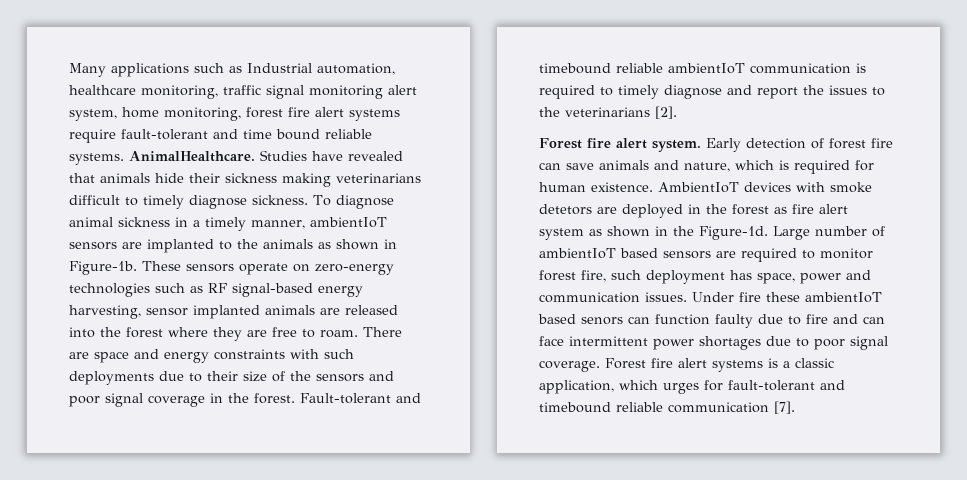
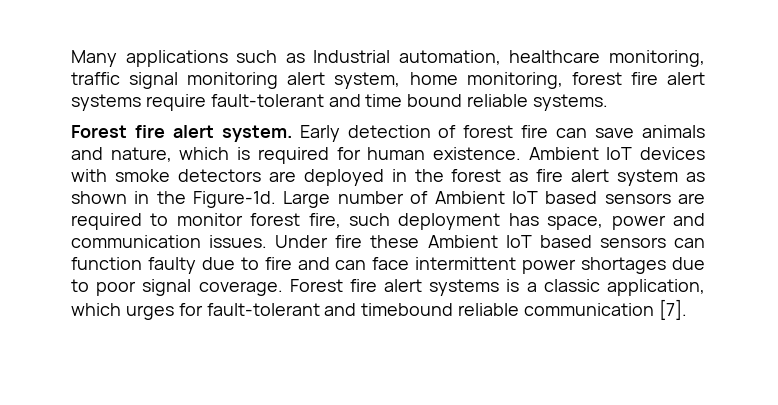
[129,150,403,162] [69,173,421,187] [69,195,394,209] [69,217,387,231] [69,239,397,253] [69,261,394,275] [69,283,363,297] [69,305,398,319] [69,327,402,341] [69,349,354,363] [69,371,394,385] [69,393,421,407] [539,63,866,74] [539,85,885,99] [539,106,677,119] AnimalHealthcare. Studies have revealed that animals hide their sickness making veterinarians difficult to timely diagnose sickness. To diagnose animal sickness in a timely manner, ambientIoT sensors are implanted to the animals as shown in Figure-1b. These sensors operate on zero-energy technologies such as RF signal-based energy harvesting, sensor implanted animals are released into the forest where they are free to roam. There are space and energy constraints with such deployments due to their size of the sensors and poor signal coverage in the forest. Fault-tolerant and timebound reliable ambientIoT communication is required to timely diagnose and report the issues to the veterinarians [2]. -> (609, 102) none
[658,182,739,193] AmbientIoT -> [528,147,633,160] Ambient IoT
[539,204,592,215] detetors -> [177,169,261,182] detectors
[539,248,616,259] ambientIoT -> [434,191,538,204] Ambient IoT
[805,292,882,303] [538,314,623,325] ambientIoT based senors -> [427,235,666,248] Ambient IoT based sensors

